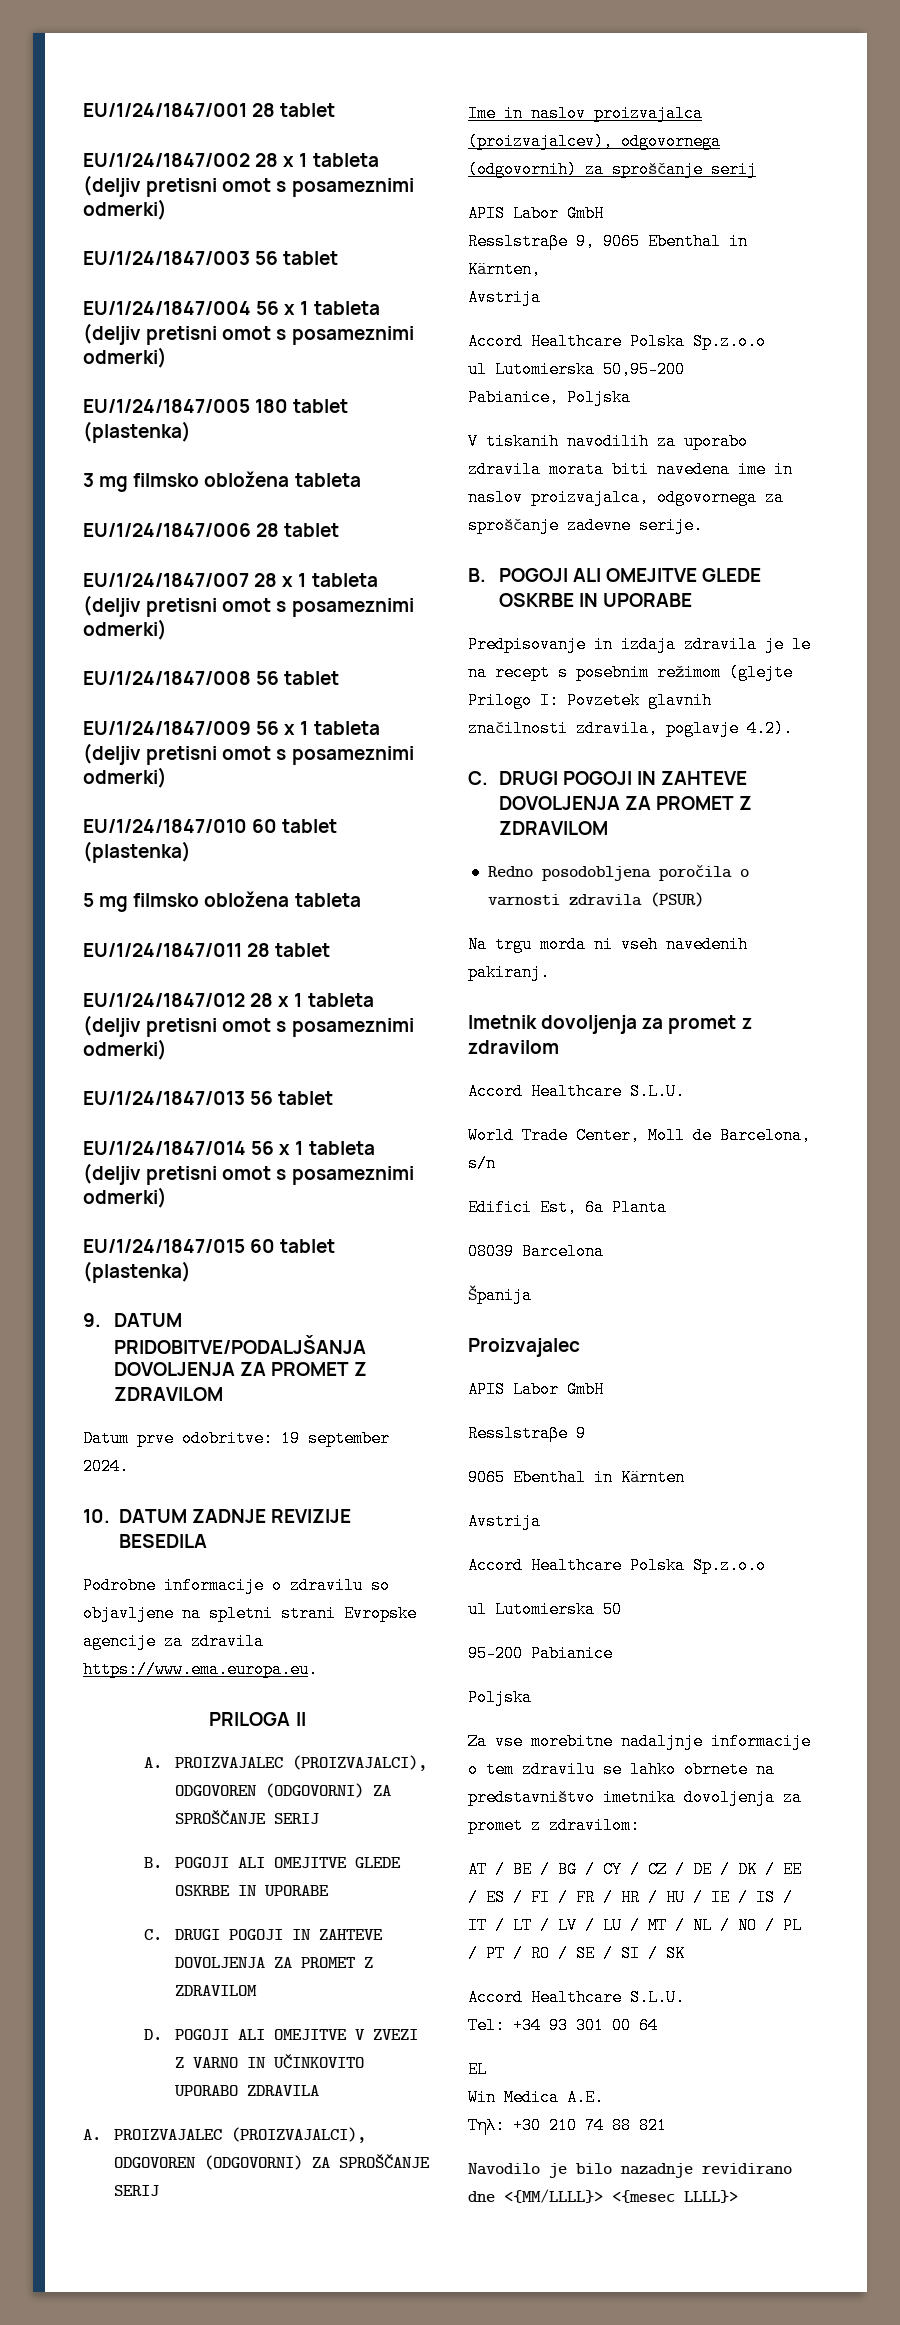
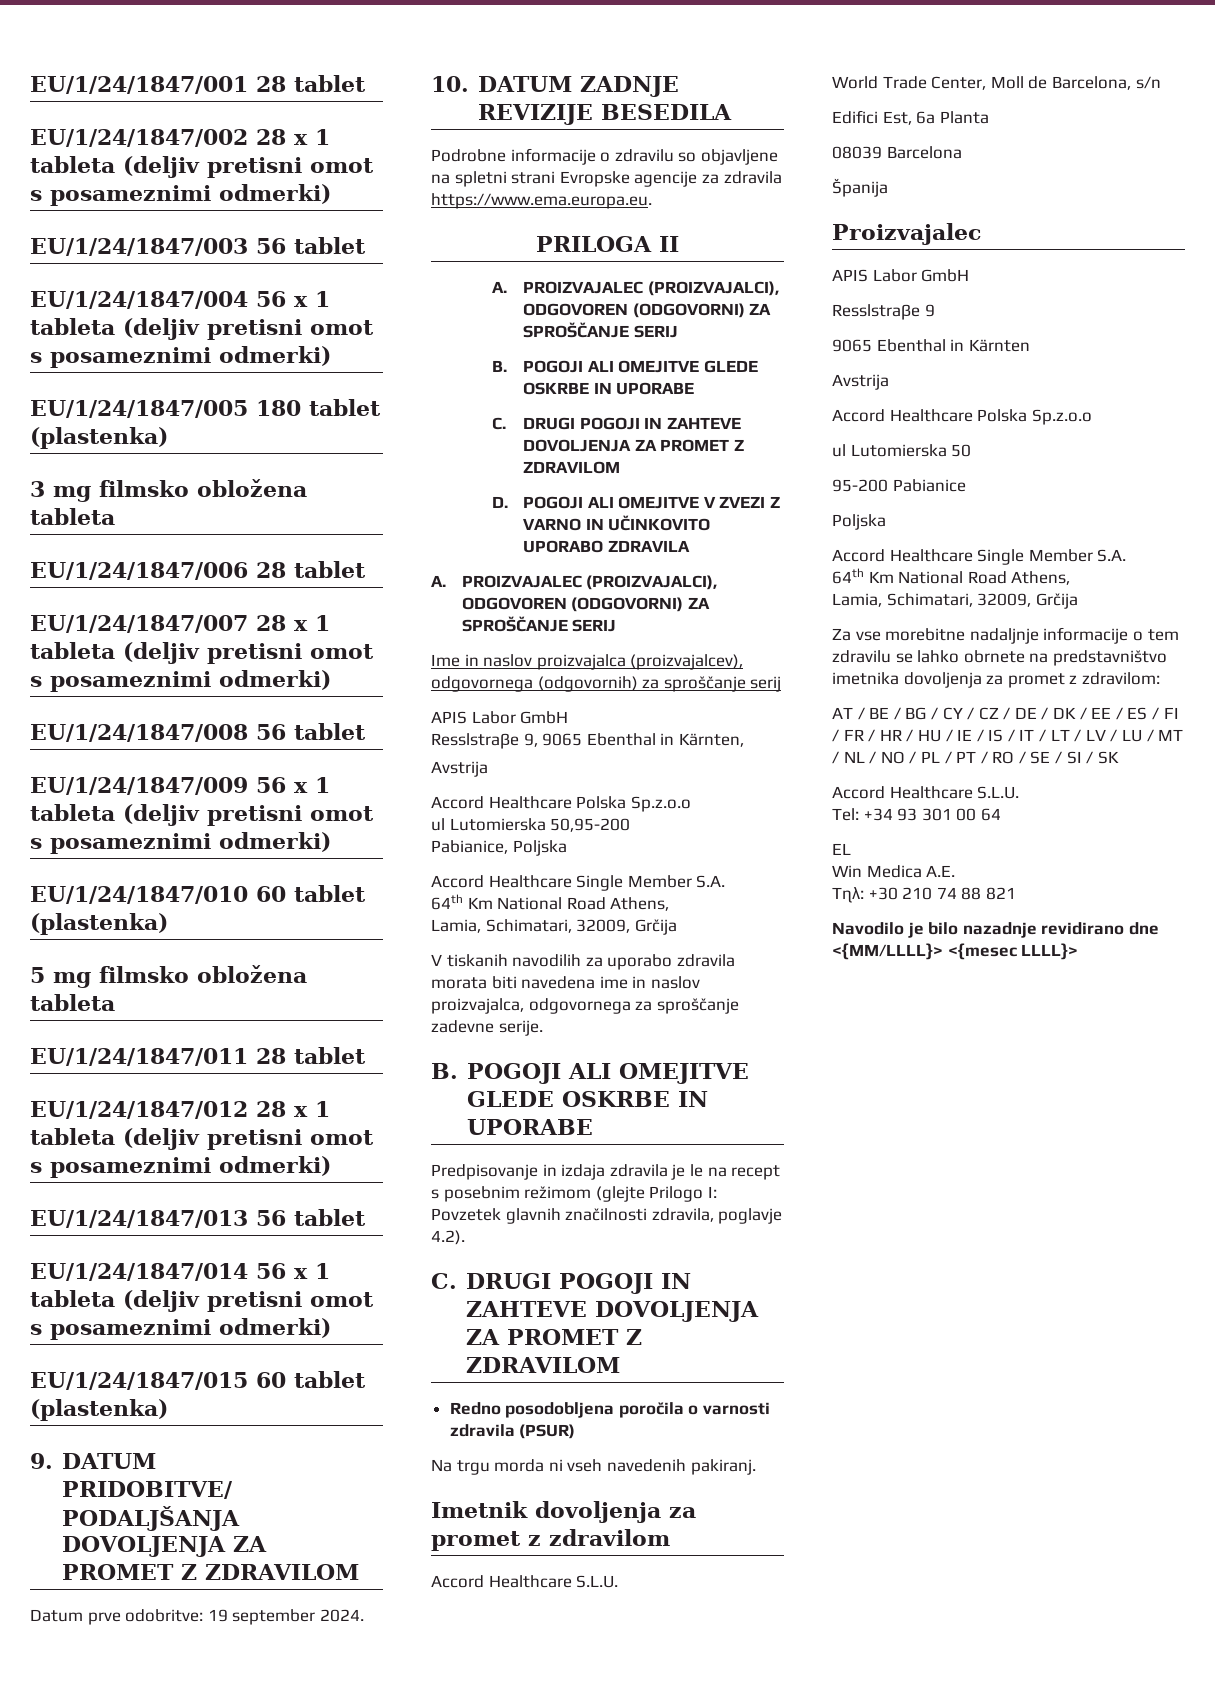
(631, 397) none -> [431,875,726,891] [431,894,670,911] [431,919,677,935] // Accord Healthcare Single Member S.A. // 64th Km National Road Athens, // Lamia, Schimatari, 32009, Grčija
(532, 1697) none -> [832,549,1127,565] [832,568,1071,585] [832,593,1078,609] // Accord Healthcare Single Member S.A. // 64th Km National Road Athens, // Lamia, Schimatari, 32009, Grčija

